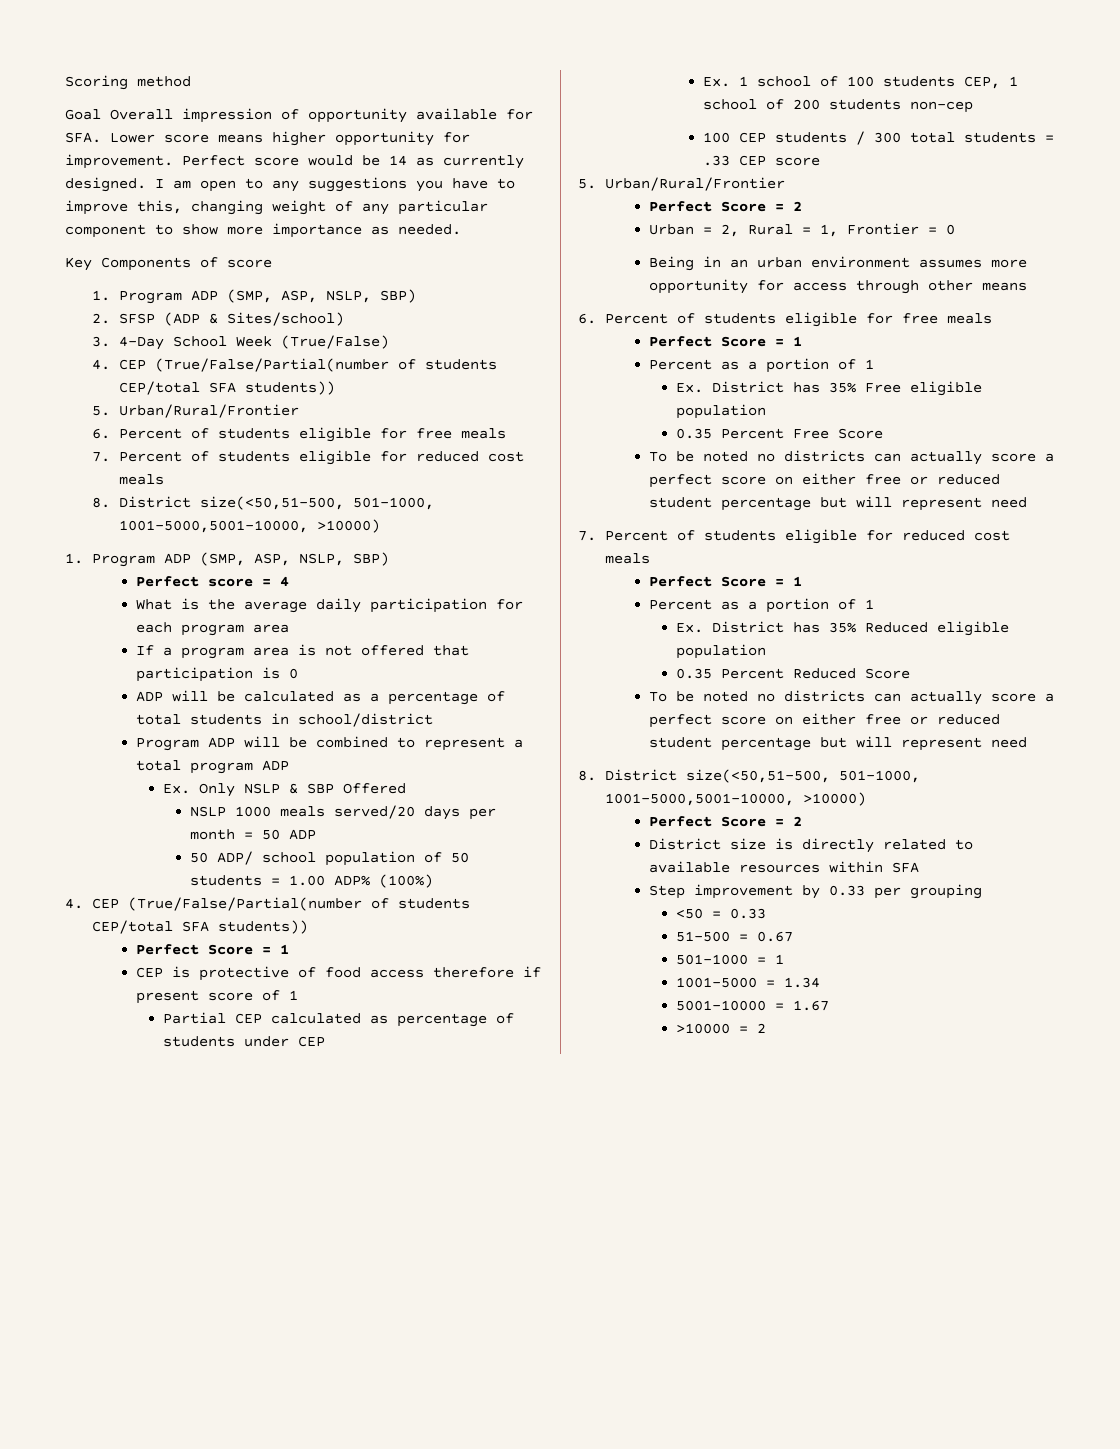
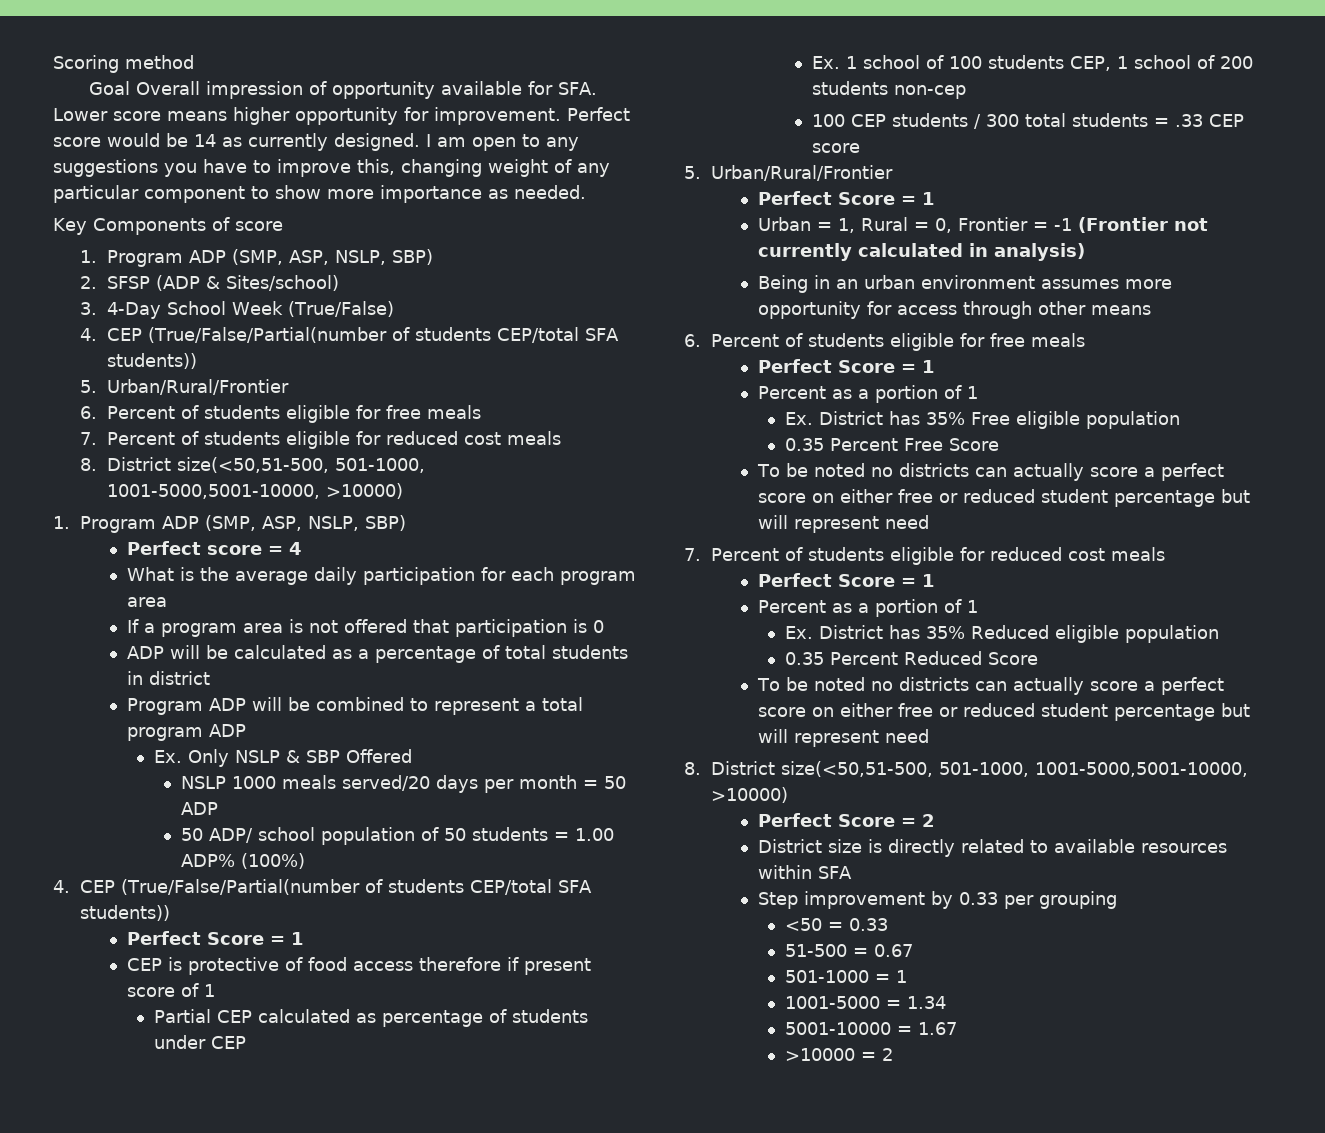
[297,713,433,727] school/district -> [148,671,210,685] district
[792,201,802,211] 2 -> [921,192,935,205] 1
[720,224,739,237] 2, -> [837,218,855,233] 1,
[819,224,838,237] 1, -> [934,218,952,233] 0,
[945,224,955,235] 0 -> [1053,217,1208,233] [757,243,1085,261] -1 (Frontier not currently calculated in analysis)

